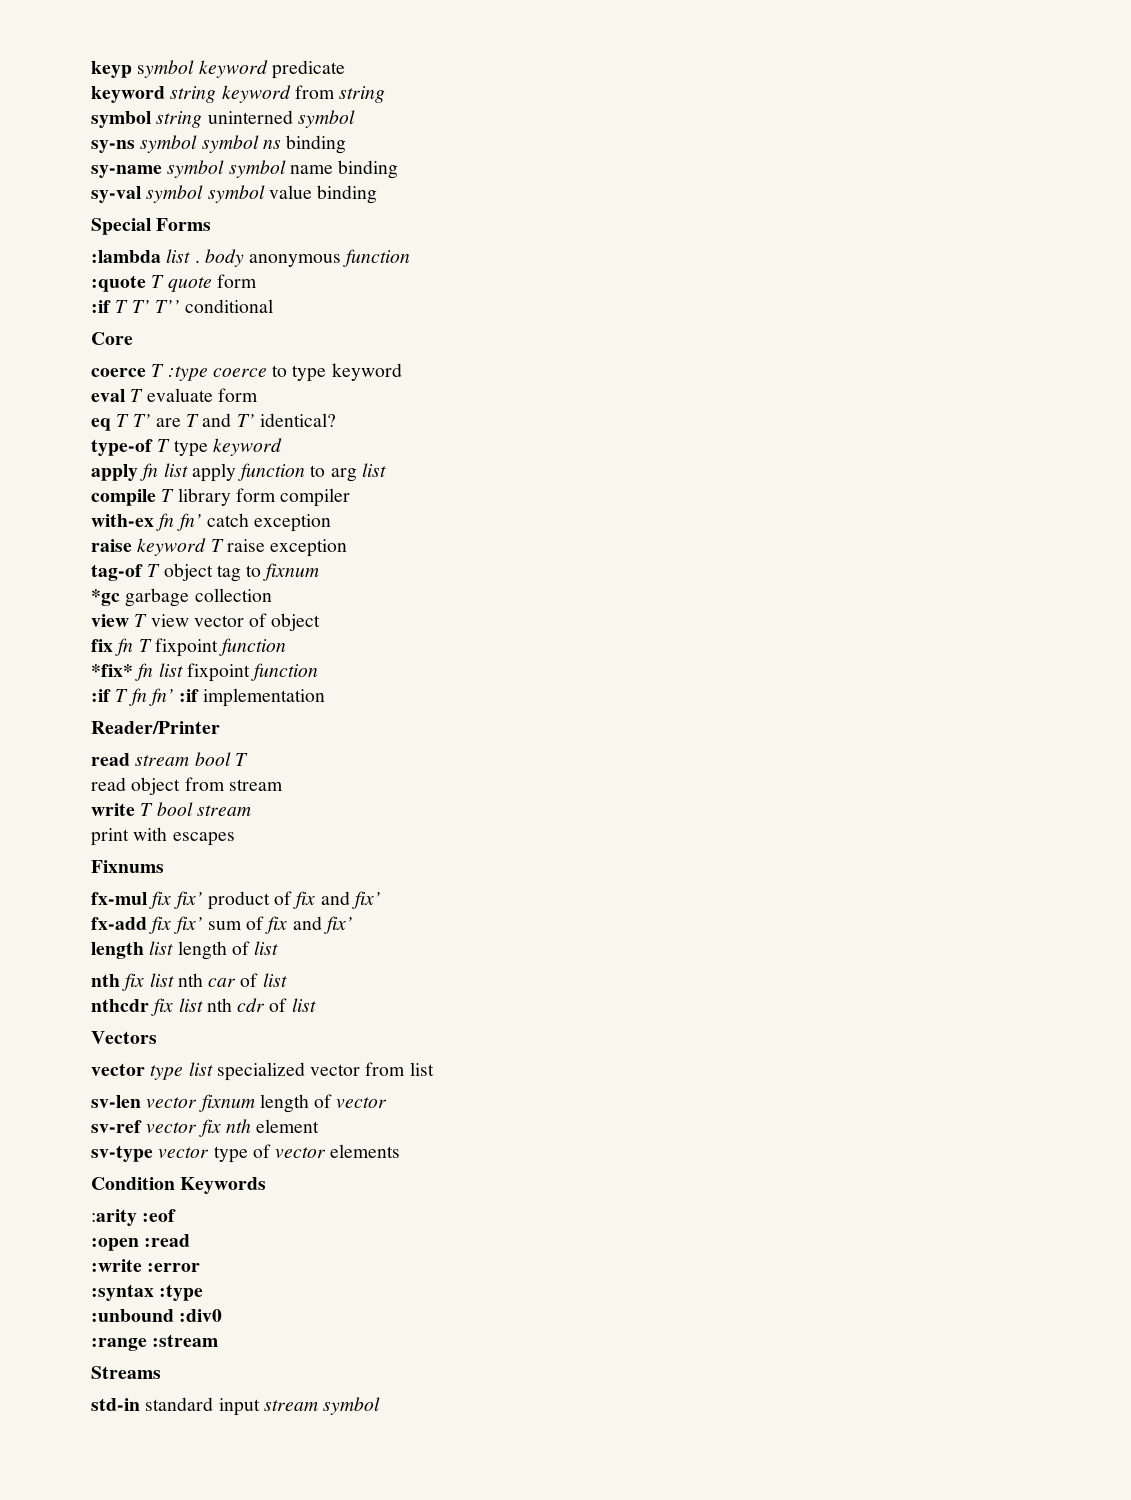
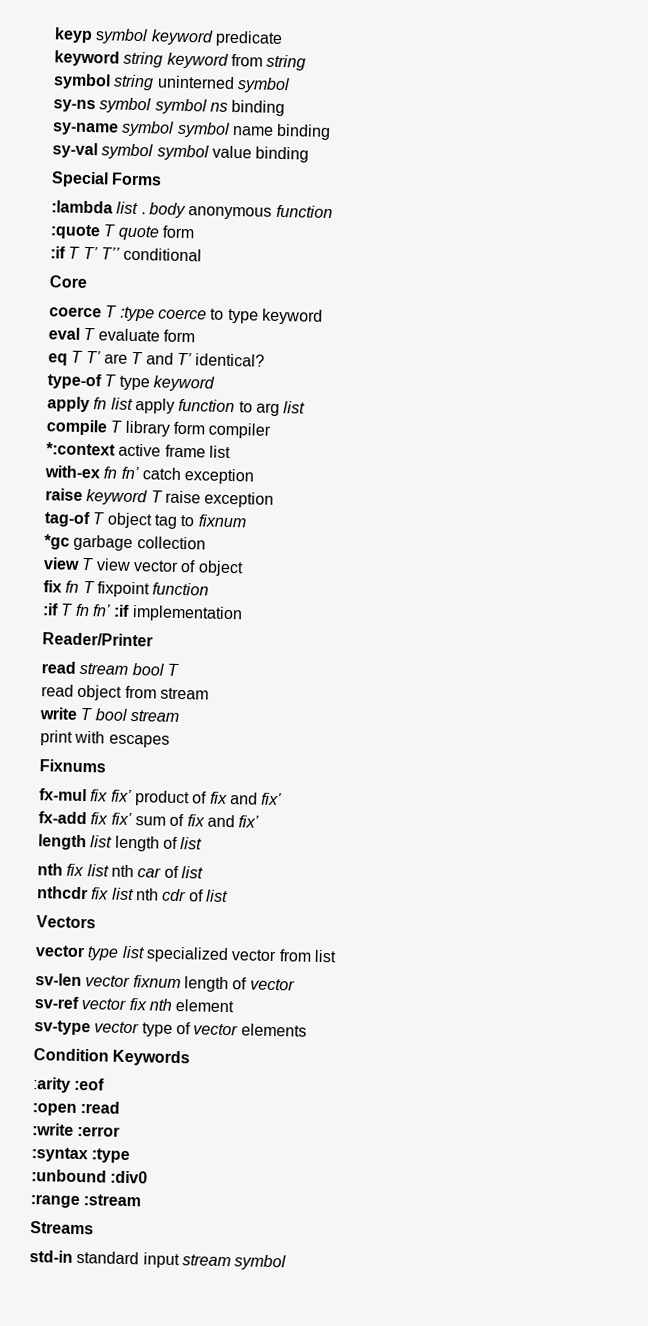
(351, 497) none -> [46,442,231,459] // *:context active frame list
[91,663,319,682] // *fix* fn list fixpoint function -> (210, 589) none

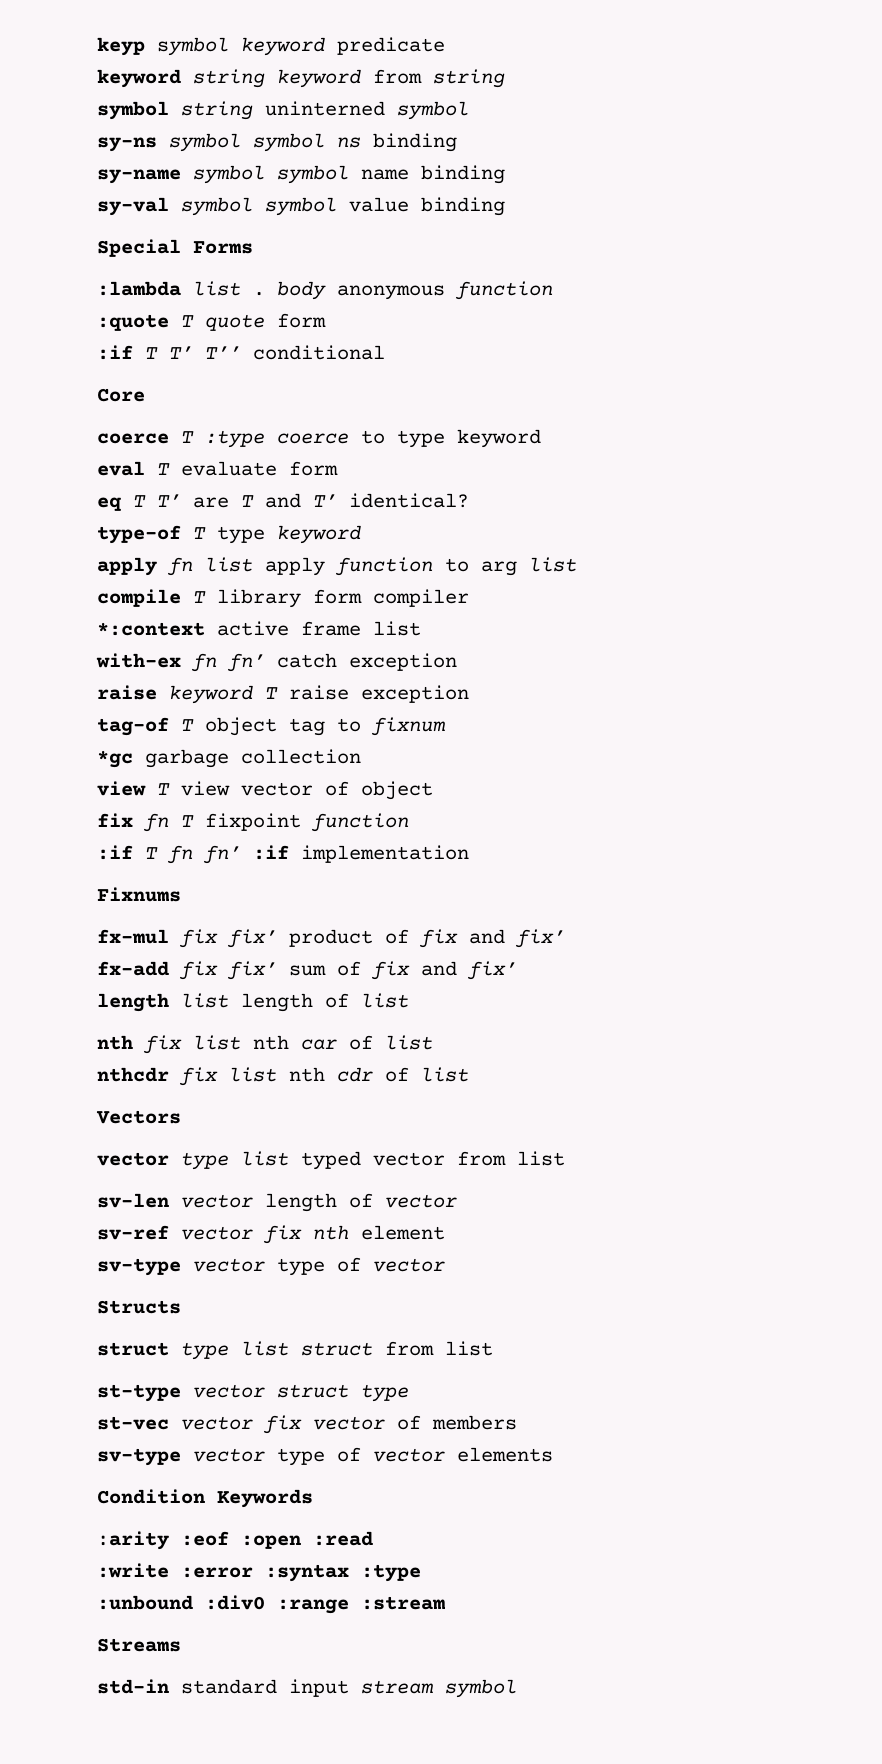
[42,632,153,647] [41,661,179,676] [41,684,209,701] [39,707,179,722] [40,730,170,748] // Reader/Printer // read stream bool T // read object from stream // write T bool stream // print with escapes -> (469, 854) none
[145,946,229,964] specialized -> [301,1151,361,1170] typed
[132,975,181,989] fixnum -> (253, 1201) none
(239, 1029) none -> [97,1300,181,1314] [97,1341,493,1360] [97,1384,409,1402] [97,1415,517,1434] [97,1447,445,1466] // Structs // struct type list struct from list // st-type vector struct type // st-vec vector fix vector of members // sv-type vector type of vector
(106, 1084) // -> (229, 1538) none
(121, 1131) // -> (253, 1572) none
(149, 1177) // -> (265, 1602) none

